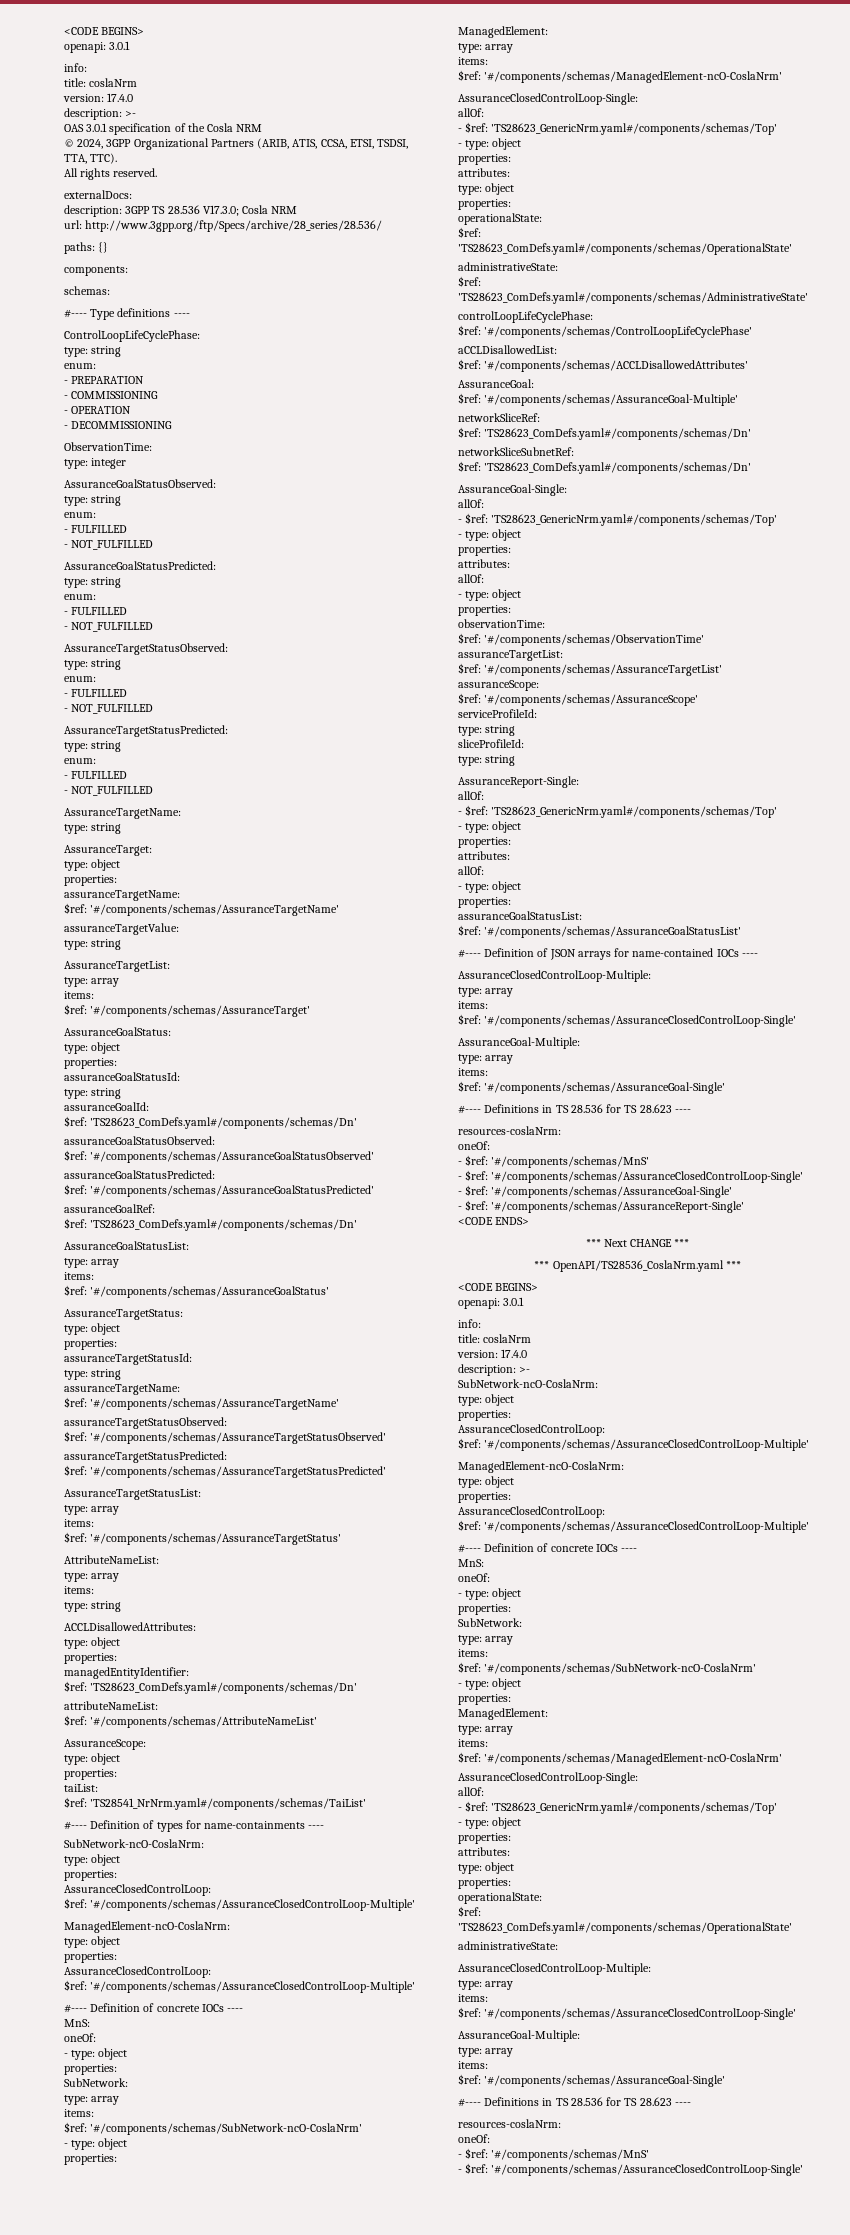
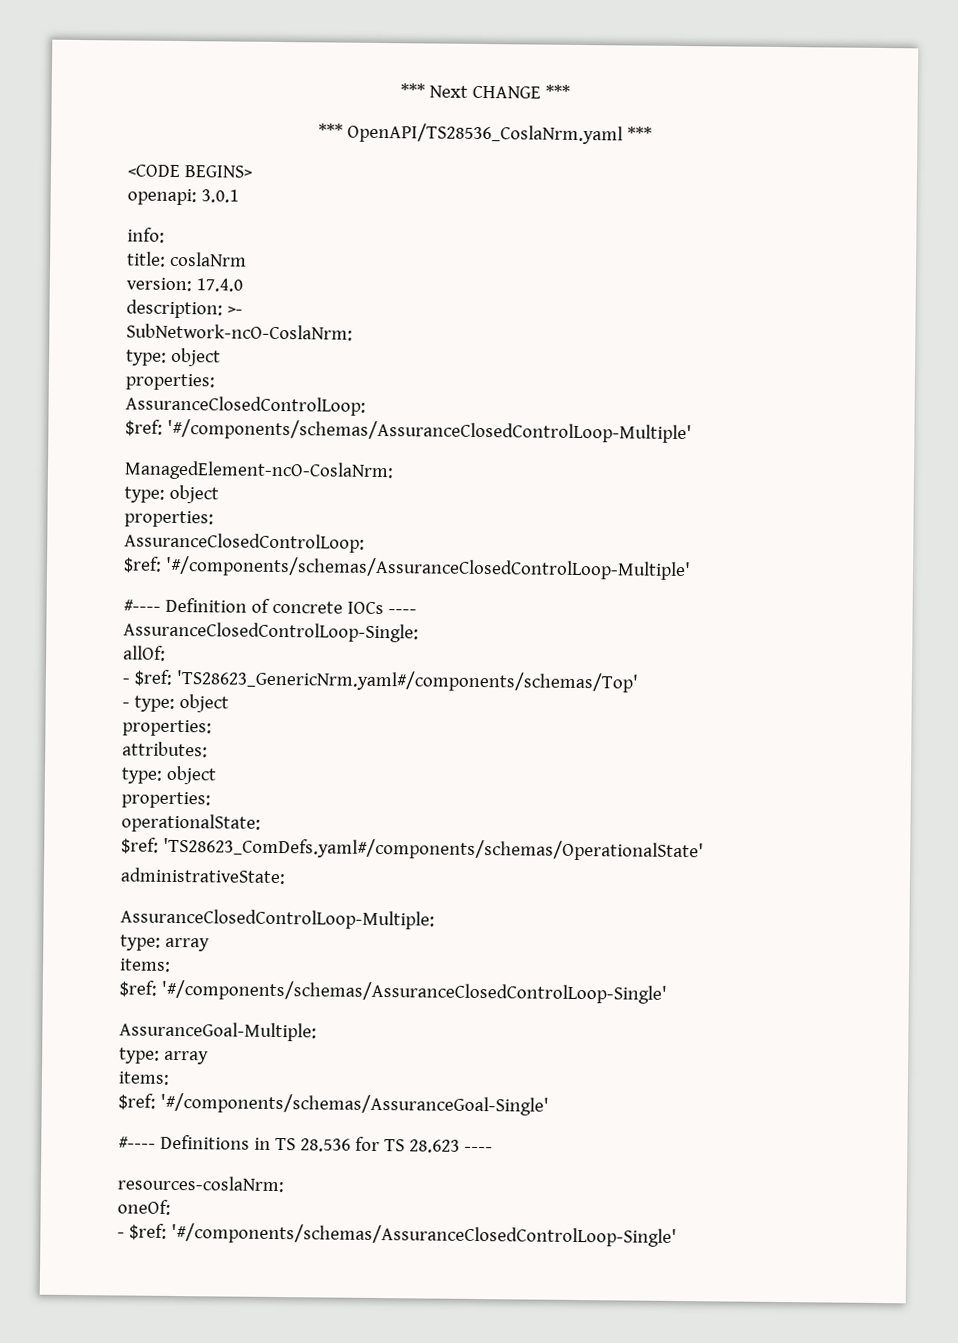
[64,27,145,35] [64,41,131,53] [64,63,87,72] [64,78,138,87] [63,93,134,102] [64,108,137,120] [64,123,263,135] [64,138,409,150] [64,153,118,164] [64,168,158,180] [64,190,132,199] [64,205,298,217] [64,220,383,232] [64,242,109,254] [64,266,128,276] [64,286,110,295] [64,308,190,320] [64,330,200,342] [64,346,122,357] [64,363,96,369] [64,376,145,384] [64,391,159,399] [64,406,132,414] [64,421,173,429] [64,442,152,451] [64,458,127,469] [64,479,216,488] [64,495,122,506] [64,512,96,518] [64,525,128,533] [64,540,154,550] [64,561,216,570] [64,577,122,588] [64,594,96,600] [64,607,128,615] [64,622,154,632] [64,643,228,655] [64,659,122,670] [64,676,96,682] [64,689,128,697] [64,704,154,714] [64,725,228,737] [64,741,122,752] [64,758,96,764] [64,771,128,779] [64,786,154,796] [64,808,181,819] [64,823,122,834] [64,845,152,856] [64,859,121,871] [64,875,117,886] [64,890,180,901] [64,903,340,916] [64,923,179,935] [64,939,122,950] [64,961,170,972] [64,977,120,987] [64,991,94,999] [64,1004,311,1017] [64,1027,171,1036] [64,1042,121,1054] [64,1058,117,1069] [64,1072,180,1081] [64,1088,122,1099] [64,1102,149,1111] [64,1116,358,1129] [64,1136,215,1145] [64,1150,375,1163] [64,1170,215,1179] [64,1184,375,1197] [64,1204,155,1213] [64,1218,358,1231] [64,1241,189,1250] [64,1258,120,1268] [64,1272,94,1280] [64,1285,330,1298] [64,1309,183,1320] [64,1323,121,1335] [64,1339,117,1350] [64,1353,192,1365] [64,1369,122,1380] [64,1384,180,1395] [64,1397,340,1410] [64,1417,227,1429] [64,1431,387,1444] [64,1451,227,1463] [64,1465,387,1478] [64,1489,201,1500] [64,1505,120,1515] [64,1519,94,1527] [64,1532,342,1545] [64,1555,159,1564] [64,1572,120,1582] [64,1586,94,1594] [64,1601,122,1612] [64,1622,196,1631] [64,1637,121,1649] [64,1653,117,1664] [64,1667,189,1679] [64,1681,358,1694] [64,1701,158,1710] [64,1715,318,1728] [64,1739,146,1750] [64,1753,121,1765] [64,1769,117,1780] [64,1784,98,1792] [64,1797,367,1810] [64,1820,325,1832] [64,1839,204,1848] [64,1854,121,1866] [64,1870,117,1881] [64,1884,211,1896] [64,1898,416,1911] [64,1921,230,1933] [64,1936,121,1948] [64,1952,117,1963] [64,1966,211,1978] [64,1980,416,1993] [64,2003,244,2013] [64,2019,90,2027] [64,2033,96,2042] [64,2048,128,2060] [64,2064,117,2075] [64,2078,128,2087] [64,2095,120,2105] [64,2109,94,2117] [64,2122,363,2135] [64,2138,128,2150] [64,2154,117,2165] [458,26,548,38] [458,43,514,53] [458,57,488,65] [458,70,783,83] [458,93,638,105] [458,108,484,117] [458,122,778,135] [458,138,522,150] [458,154,511,165] [458,168,510,177] [458,183,515,195] [458,199,511,210] [458,213,542,225] [458,227,481,238] [458,243,792,255] [458,262,558,271] [458,276,481,287] [458,292,808,304] [458,311,593,323] [458,325,753,338] [458,345,557,354] [458,359,749,372] [458,379,534,388] [458,393,739,406] [458,413,540,422] [458,427,752,440] [458,447,574,456] [458,461,752,474] [458,484,567,496] [458,499,484,508] [458,513,778,526] [458,529,522,541] [458,545,511,556] [458,559,510,568] [458,574,484,583] [458,589,522,601] [458,605,511,616] [458,619,545,628] [458,633,705,646] [458,650,563,661] [458,663,723,676] [458,680,539,691] [458,693,699,706] [458,709,537,718] [458,725,516,736] [458,739,524,748] [458,755,516,766] [458,776,579,788] [458,791,484,800] [458,805,778,818] [458,821,522,833] [458,837,511,848] [458,851,510,860] [458,866,484,875] [458,881,522,893] [458,897,511,908] [458,911,582,920] [458,925,742,938] [458,948,758,960] [458,970,651,982] [458,987,514,997] [458,1001,488,1009] [458,1014,797,1027] [458,1037,580,1049] [458,1054,514,1064] [458,1068,488,1076] [458,1081,726,1094] [458,1104,691,1114] [458,1126,561,1135] [458,1141,490,1150] [458,1155,650,1168] [458,1170,804,1183] [458,1185,733,1198] [458,1200,745,1213] [458,1217,530,1225] <CODE BEGINS> // openapi: 3.0.1 // info: // title: coslaNrm // version: 17.4.0 // description: >- // OAS 3.0.1 specification of the Cosla NRM // © 2024, 3GPP Organizational Partners (ARIB, ATIS, CCSA, ETSI, TSDSI, TTA, TTC). // All rights reserved. // externalDocs: // description: 3GPP TS 28.536 V17.3.0; Cosla NRM // url: http://www.3gpp.org/ftp/Specs/archive/28_series/28.536/ // paths: {} // components: // schemas: // #---- Type definitions ---- // ControlLoopLifeCyclePhase: // type: string // enum: // - PREPARATION // - COMMISSIONING // - OPERATION // - DECOMMISSIONING // ObservationTime: // type: integer // AssuranceGoalStatusObserved: // type: string // enum: // - FULFILLED // - NOT_FULFILLED // AssuranceGoalStatusPredicted: // type: string // enum: // - FULFILLED // - NOT_FULFILLED // AssuranceTargetStatusObserved: // type: string // enum: // - FULFILLED // - NOT_FULFILLED // AssuranceTargetStatusPredicted: // type: string // enum: // - FULFILLED // - NOT_FULFILLED // AssuranceTargetName: // type: string // AssuranceTarget: // type: object // properties: // assuranceTargetName: // $ref: '#/components/schemas/AssuranceTargetName' // assuranceTargetValue: // type: string // AssuranceTargetList: // type: array // items: // $ref: '#/components/schemas/AssuranceTarget' // AssuranceGoalStatus: // type: object // properties: // assuranceGoalStatusId: // type: string // assuranceGoalId: // $ref: 'TS28623_ComDefs.yaml#/components/schemas/Dn' // assuranceGoalStatusObserved: // $ref: '#/components/schemas/AssuranceGoalStatusObserved' // assuranceGoalStatusPredicted: // $ref: '#/components/schemas/AssuranceGoalStatusPredicted' // assuranceGoalRef: // $ref: 'TS28623_ComDefs.yaml#/components/schemas/Dn' // AssuranceGoalStatusList: // type: array // items: // $ref: '#/components/schemas/AssuranceGoalStatus' // AssuranceTargetStatus: // type: object // properties: // assuranceTargetStatusId: // type: string // assuranceTargetName: // $ref: '#/components/schemas/AssuranceTargetName' // assuranceTargetStatusObserved: // $ref: '#/components/schemas/AssuranceTargetStatusObserved' // assuranceTargetStatusPredicted: // $ref: '#/components/schemas/AssuranceTargetStatusPredicted' // AssuranceTargetStatusList: // type: array // items: // $ref: '#/components/schemas/AssuranceTargetStatus' // AttributeNameList: // type: array // items: // type: string // ACCLDisallowedAttributes: // type: object // properties: // managedEntityIdentifier: // $ref: 'TS28623_ComDefs.yaml#/components/schemas/Dn' // attributeNameList: // $ref: '#/components/schemas/AttributeNameList' // AssuranceScope: // type: object // properties: // taiList: // $ref: 'TS28541_NrNrm.yaml#/components/schemas/TaiList' // #---- Definition of types for name-containments ---- // SubNetwork-ncO-CoslaNrm: // type: object // properties: // AssuranceClosedControlLoop: // $ref: '#/components/schemas/AssuranceClosedControlLoop-Multiple' // ManagedElement-ncO-CoslaNrm: // type: object // properties: // AssuranceClosedControlLoop: // $ref: '#/components/schemas/AssuranceClosedControlLoop-Multiple' // #---- Definition of concrete IOCs ---- // MnS: // oneOf: // - type: object // properties: // SubNetwork: // type: array // items: // $ref: '#/components/schemas/SubNetwork-ncO-CoslaNrm' // - type: object // properties: // ManagedElement: // type: array // items: // $ref: '#/components/schemas/ManagedElement-ncO-CoslaNrm' // AssuranceClosedControlLoop-Single: // allOf: // - $ref: 'TS28623_GenericNrm.yaml#/components/schemas/Top' // - type: object // properties: // attributes: // type: object // properties: // operationalState: // $ref: 'TS28623_ComDefs.yaml#/components/schemas/OperationalState' // administrativeState: // $ref: 'TS28623_ComDefs.yaml#/components/schemas/AdministrativeState' // controlLoopLifeCyclePhase: // $ref: '#/components/schemas/ControlLoopLifeCyclePhase' // aCCLDisallowedList: // $ref: '#/components/schemas/ACCLDisallowedAttributes' // AssuranceGoal: // $ref: '#/components/schemas/AssuranceGoal-Multiple' // networkSliceRef: // $ref: 'TS28623_ComDefs.yaml#/components/schemas/Dn' // networkSliceSubnetRef: // $ref: 'TS28623_ComDefs.yaml#/components/schemas/Dn' // AssuranceGoal-Single: // allOf: // - $ref: 'TS28623_GenericNrm.yaml#/components/schemas/Top' // - type: object // properties: // attributes: // allOf: // - type: object // properties: // observationTime: // $ref: '#/components/schemas/ObservationTime' // assuranceTargetList: // $ref: '#/components/schemas/AssuranceTargetList' // assuranceScope: // $ref: '#/components/schemas/AssuranceScope' // serviceProfileId: // type: string // sliceProfileId: // type: string // AssuranceReport-Single: // allOf: // - $ref: 'TS28623_GenericNrm.yaml#/components/schemas/Top' // - type: object // properties: // attributes: // allOf: // - type: object // properties: // assuranceGoalStatusList: // $ref: '#/components/schemas/AssuranceGoalStatusList' // #---- Definition of JSON arrays for name-contained IOCs ---- // AssuranceClosedControlLoop-Multiple: // type: array // items: // $ref: '#/components/schemas/AssuranceClosedControlLoop-Single' // AssuranceGoal-Multiple: // type: array // items: // $ref: '#/components/schemas/AssuranceGoal-Single' // #---- Definitions in TS 28.536 for TS 28.623 ---- // resources-coslaNrm: // oneOf: // - $ref: '#/components/schemas/MnS' // - $ref: '#/components/schemas/AssuranceClosedControlLoop-Single' // - $ref: '#/components/schemas/AssuranceGoal-Single' // - $ref: '#/components/schemas/AssuranceReport-Single' // <CODE ENDS> // -> (399, 90) none
[458,1559,484,1567] [458,1573,490,1582] [458,1588,522,1600] [458,1604,511,1615] [458,1618,522,1627] [458,1635,514,1645] [458,1649,488,1657] [458,1662,757,1675] [458,1678,522,1690] [458,1694,511,1705] [458,1708,548,1720] [458,1725,514,1735] [458,1739,488,1747] [458,1752,783,1765] // MnS: // oneOf: // - type: object // properties: // SubNetwork: // type: array // items: // $ref: '#/components/schemas/SubNetwork-ncO-CoslaNrm' // - type: object // properties: // ManagedElement: // type: array // items: // $ref: '#/components/schemas/ManagedElement-ncO-CoslaNrm' -> (417, 612) none
[458,2148,650,2161] // - $ref: '#/components/schemas/MnS' -> (171, 1207) none

